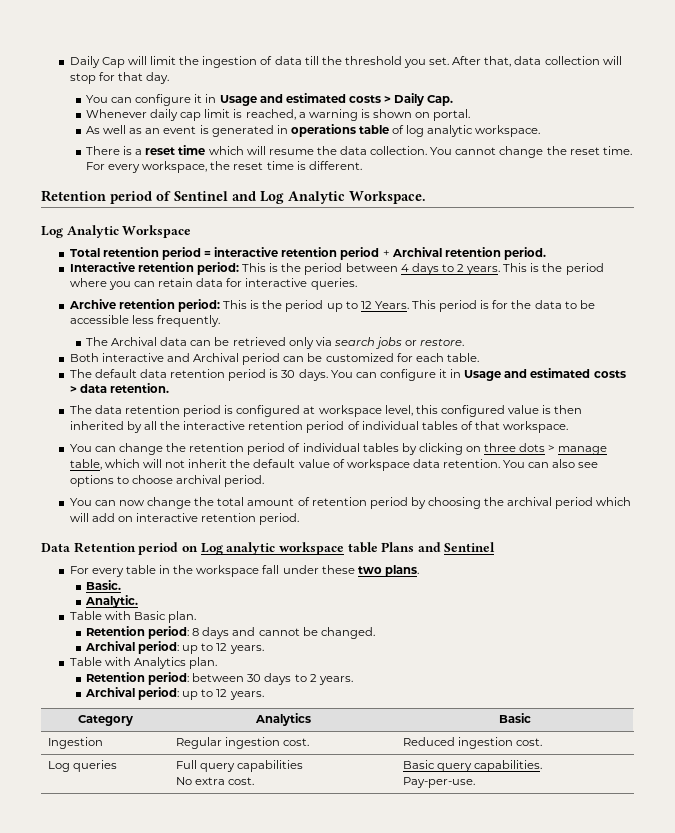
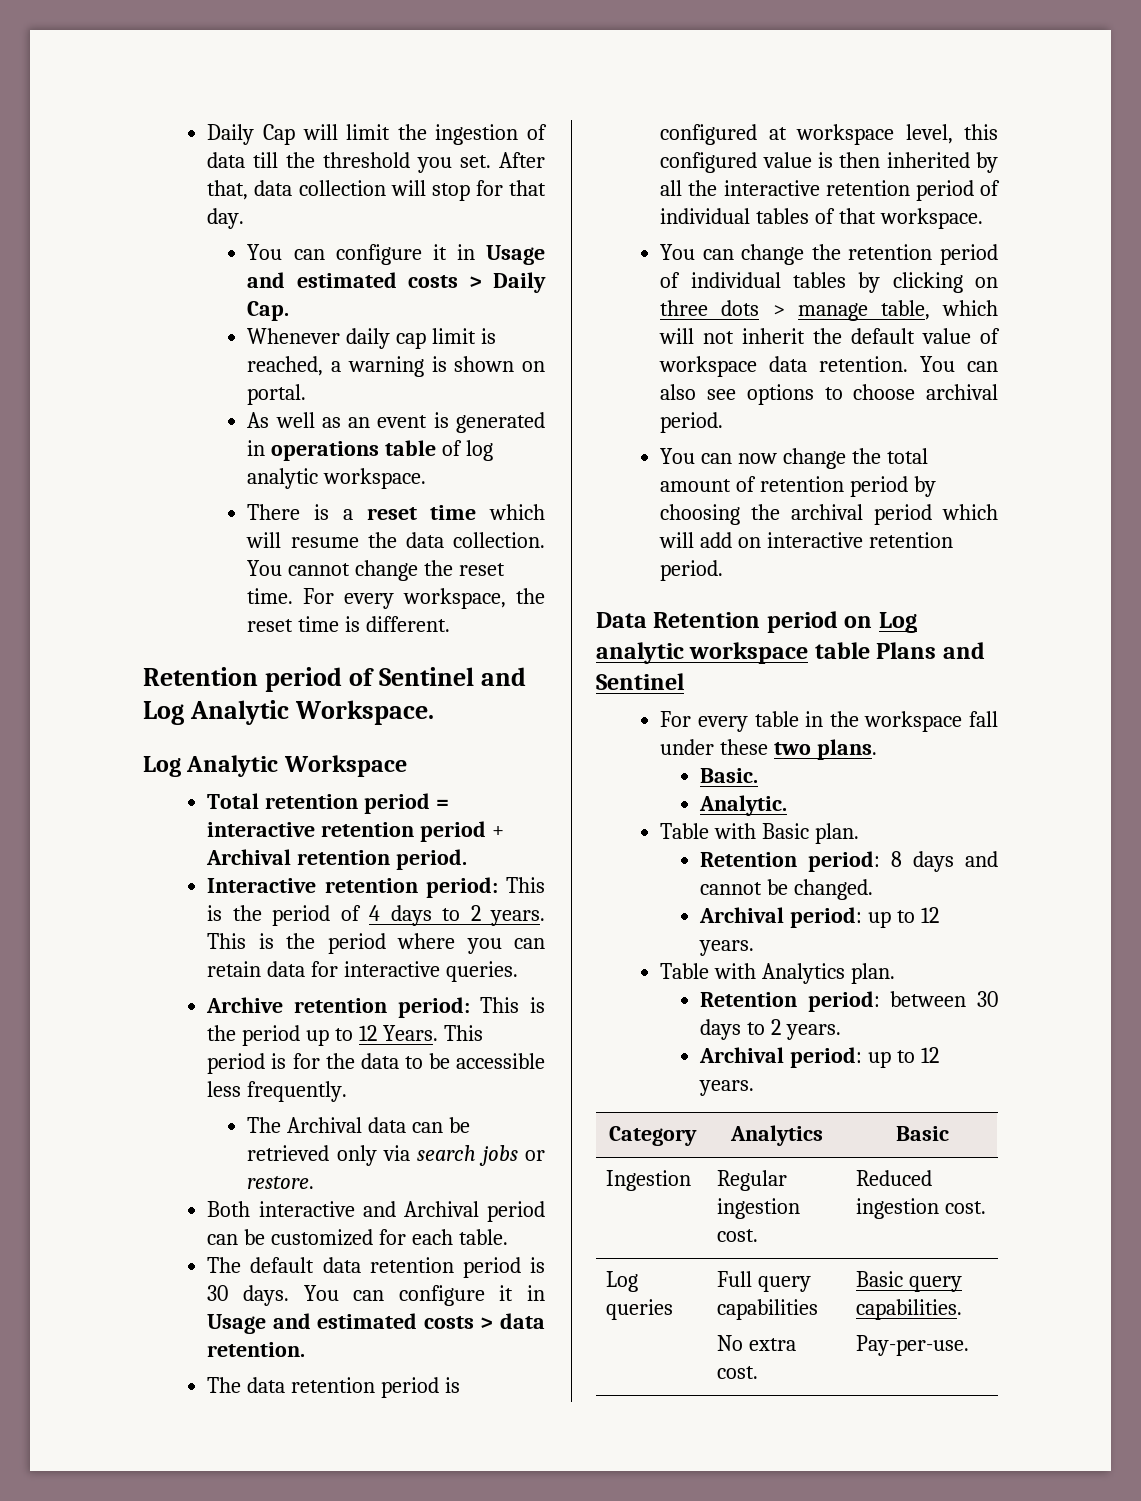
[345,263,398,272] between -> [340,905,361,921] of

